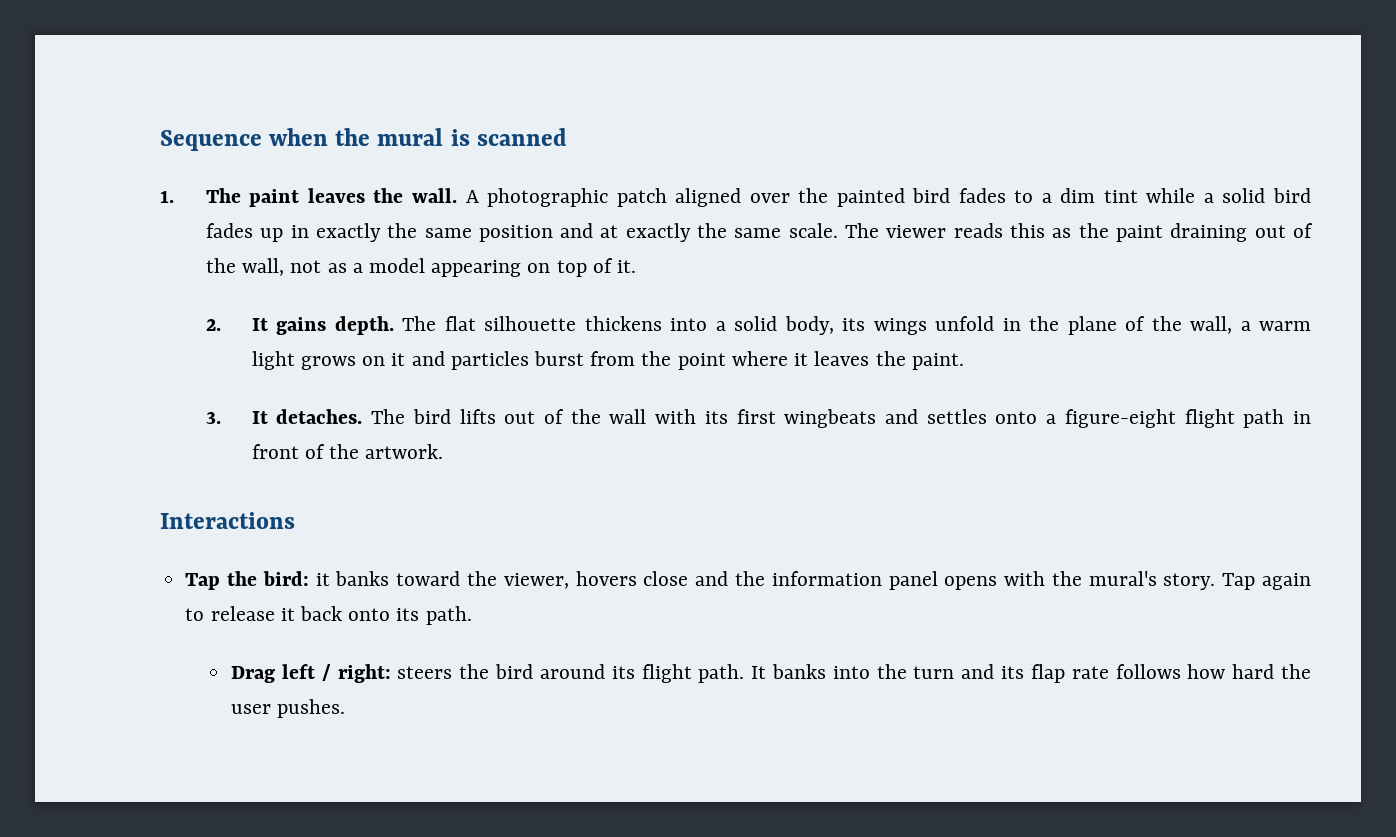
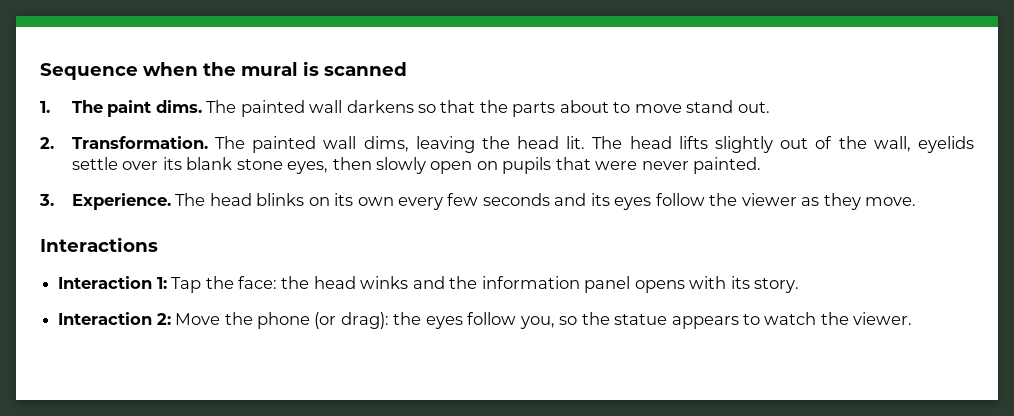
[307,188,1311,207] [205,223,1313,242] [205,258,636,277] [205,316,1312,335] [251,351,964,370] [205,409,1312,428] [251,444,444,459] [160,512,295,529] [185,571,689,590] leaves the wall. A photographic patch aligned over the painted bird fades to a dim tint while a solid bird fades up in exactly the same position and at exactly the same scale. The viewer reads this as the paint draining out of the wall, not as a model appearing on top of it. // 2. It gains depth. The flat silhouette thickens into a solid body, its wings unfold in the plane of the wall, a warm light grows on it and particles burst from the point where it leaves the paint. // 3. It detaches. The bird lifts out of the wall with its first wingbeats and settles onto a figure-eight flight path in front of the artwork. // Interactions // Tap the bird: it banks toward the viewer, hovers close -> [155,100,770,117] [40,136,974,153] [71,157,762,174] [39,193,916,210] [40,237,158,252] [58,276,409,293] dims. The painted wall darkens so that the parts about to move stand out. // 2. Transformation. The painted wall dims, leaving the head lit. The head lifts slightly out of the wall, eyelids settle over its blank stone eyes, then slowly open on pupils that were never painted. // 3. Experience. The head blinks on its own every few seconds and its eyes follow the viewer as they move. // Interactions // Interaction 1: Tap the face: the head winks
[1051,571,1311,590] [185,606,472,625] [231,664,1311,683] [231,699,346,718] the mural's story. Tap again to release it back onto its path. // Drag left / right: steers the bird around its flight path. It banks into the turn and its flap rate follows how hard the user pushes. -> [730,276,799,293] [58,312,913,329] its story. // Interaction 2: Move the phone (or drag): the eyes follow you, so the statue appears to watch the viewer.

